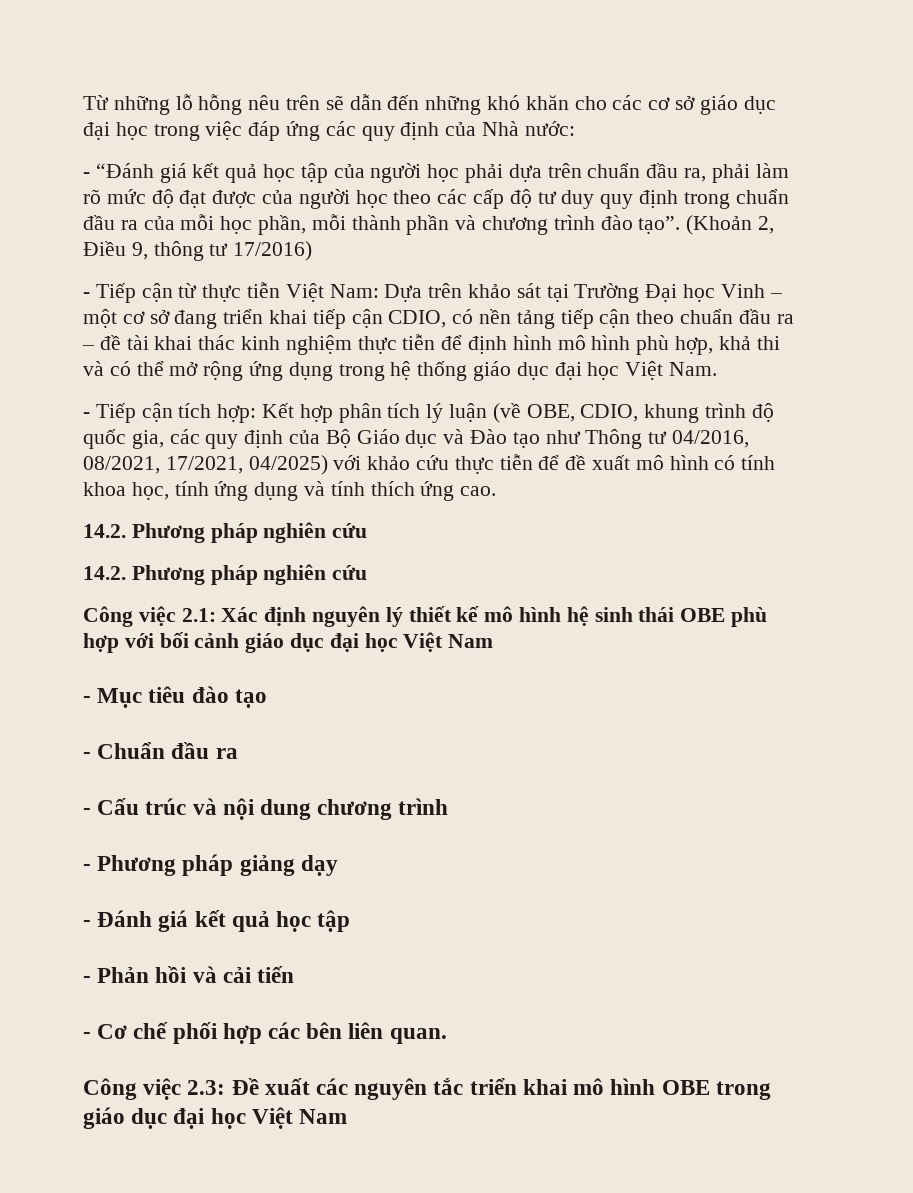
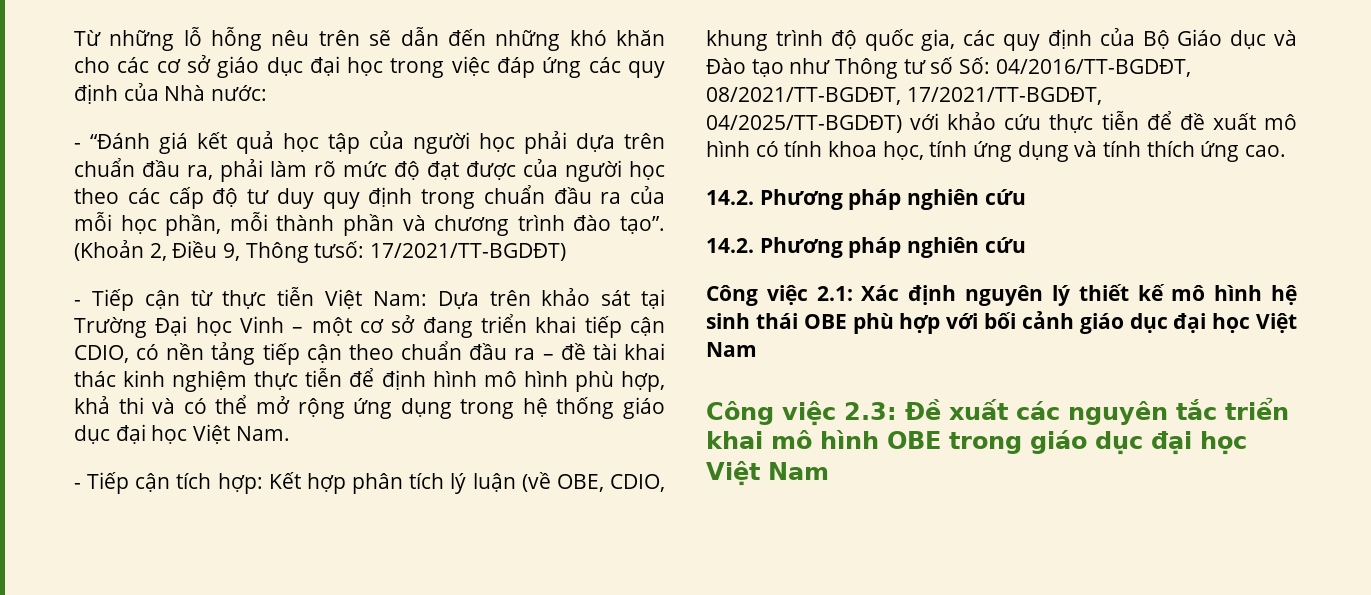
[153,241,313,261] thông tư 17/2016) -> [245,241,567,263] Thông tưsố: 17/2021/TT-BGDĐT)
[672,430,750,448] [83,455,328,475] 04/2016, 08/2021, 17/2021, 04/2025) -> [930,57,1191,77] [706,87,1102,105] [706,115,902,133] số Số: 04/2016/TT-BGDĐT, 08/2021/TT-BGDĐT, 17/2021/TT-BGDĐT, 04/2025/TT-BGDĐT)
[83,686,267,708] [83,742,238,759] [83,798,449,820] [83,854,338,876] [83,910,351,932] [83,966,295,983] [83,1022,447,1044] // - Mục tiêu đào tạo // - Chuẩn đầu ra // - Cấu trúc và nội dung chương trình // - Phương pháp giảng dạy // - Đánh giá kết quả học tập // - Phản hồi và cải tiến // - Cơ chế phối hợp các bên liên quan. -> (757, 349) none

